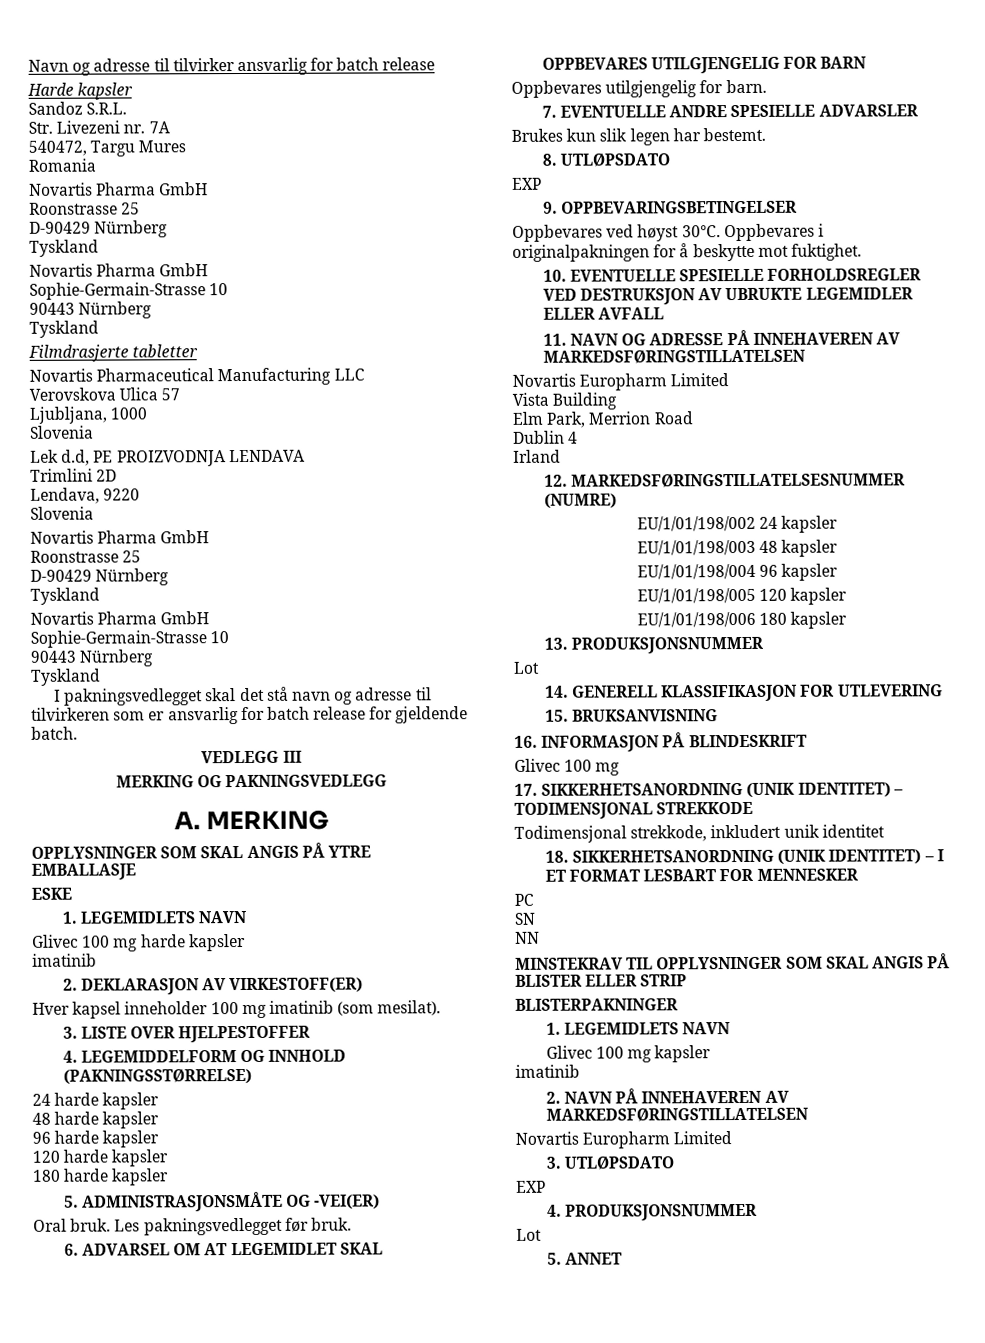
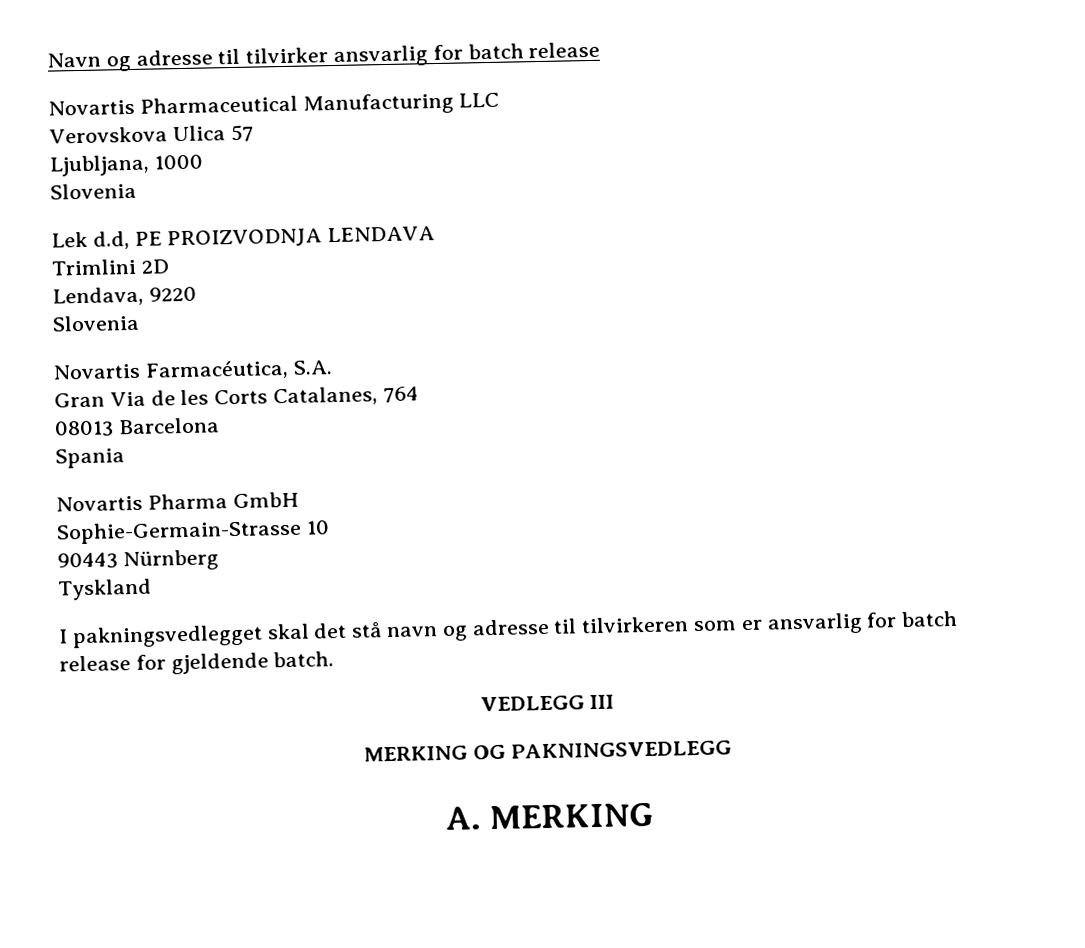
[27,82,134,100] [28,101,128,115] [28,120,170,134] [28,140,187,157] [28,158,96,172] [29,182,209,196] [29,202,141,215] [29,220,169,238] [29,239,99,257] [29,263,209,277] [29,282,229,300] [29,301,153,319] [29,320,99,338] [28,344,199,362] // Harde kapsler // Sandoz S.R.L. // Str. Livezeni nr. 7A // 540472, Targu Mures // Romania // Novartis Pharma GmbH // Roonstrasse 25 // D-90429 Nürnberg // Tyskland // Novartis Pharma GmbH // Sophie-Germain-Strasse 10 // 90443 Nürnberg // Tyskland // Filmdrasjerte tabletter -> (601, 50) none
[97,530,210,544] [30,550,142,563] [30,568,170,586] [30,587,100,605] Pharma GmbH // Roonstrasse 25 // D-90429 Nürnberg // Tyskland -> [144,359,333,381] [54,386,419,408] [54,417,220,438] [55,448,125,469] Farmacéutica, S.A. // Gran Via de les Corts Catalanes, 764 // 08013 Barcelona // Spania
[31,842,371,859] [31,863,136,880] [31,887,72,900] [61,910,248,924] [32,933,246,952] [32,953,97,967] [62,977,364,995] [32,1000,442,1019] [62,1025,312,1043] [62,1049,347,1063] [62,1068,252,1085] [32,1092,160,1110] [32,1111,160,1129] [32,1130,160,1148] [32,1149,169,1167] [32,1168,170,1186] [63,1191,381,1212] [33,1217,352,1236] [63,1242,383,1256] [541,56,867,74] [511,79,767,98] [541,104,919,118] [511,127,766,146] [541,153,671,167] [512,177,542,190] [542,200,799,214] [512,223,824,242] [512,243,862,262] [542,268,923,282] [542,287,914,305] [542,307,665,320] [542,329,901,346] [542,349,805,364] [512,373,730,391] [512,392,618,410] [512,411,694,428] [513,430,579,444] [513,449,561,463] [543,473,907,488] [543,493,617,509] [636,515,838,533] [636,539,838,557] [636,563,838,581] [636,587,847,605] [636,611,847,629] [543,636,765,654] [513,661,540,674] [544,684,943,702] [544,709,719,722] [514,732,807,752] [514,758,621,776] [514,782,903,798] [514,801,754,819] [514,824,885,843] [544,849,944,865] [544,868,859,882] [514,893,534,906] [514,912,536,925] [515,931,540,944] [515,953,951,970] [515,974,688,987] [515,998,679,1011] [545,1022,731,1035] [545,1045,712,1063] [515,1064,580,1078] [545,1088,789,1104] [545,1107,808,1122] [515,1131,733,1149] [545,1156,675,1170] [516,1180,546,1193] [546,1203,759,1221] [516,1228,542,1241] [546,1252,623,1265] // OPPLYSNINGER SOM SKAL ANGIS PÅ YTRE EMBALLASJE // ESKE // 1. LEGEMIDLETS NAVN // Glivec 100 mg harde kapsler // imatinib // 2. DEKLARASJON AV VIRKESTOFF(ER) // Hver kapsel inneholder 100 mg imatinib (som mesilat). // 3. LISTE OVER HJELPESTOFFER // 4. LEGEMIDDELFORM OG INNHOLD (PAKNINGSSTØRRELSE) // 24 harde kapsler // 48 harde kapsler // 96 harde kapsler // 120 harde kapsler // 180 harde kapsler // 5. ADMINISTRASJONSMÅTE OG -VEI(ER) // Oral bruk. Les pakningsvedlegget før bruk. // 6. ADVARSEL OM AT LEGEMIDLET SKAL OPPBEVARES UTILGJENGELIG FOR BARN // Oppbevares utilgjengelig for barn. // 7. EVENTUELLE ANDRE SPESIELLE ADVARSLER // Brukes kun slik legen har bestemt. // 8. UTLØPSDATO // EXP // 9. OPPBEVARINGSBETINGELSER // Oppbevares ved høyst 30°C. Oppbevares i originalpakningen for å beskytte mot fuktighet. // 10. EVENTUELLE SPESIELLE FORHOLDSREGLER VED DESTRUKSJON AV UBRUKTE LEGEMIDLER ELLER AVFALL // 11. NAVN OG ADRESSE PÅ INNEHAVEREN AV MARKEDSFØRINGSTILLATELSEN // Novartis Europharm Limited // Vista Building // Elm Park, Merrion Road // Dublin 4 // Irland // 12. MARKEDSFØRINGSTILLATELSESNUMMER (NUMRE) // EU/1/01/198/002 24 kapsler // EU/1/01/198/003 48 kapsler // EU/1/01/198/004 96 kapsler // EU/1/01/198/005 120 kapsler // EU/1/01/198/006 180 kapsler // 13. PRODUKSJONSNUMMER // Lot // 14. GENERELL KLASSIFIKASJON FOR UTLEVERING // 15. BRUKSANVISNING // 16. INFORMASJON PÅ BLINDESKRIFT // Glivec 100 mg // 17. SIKKERHETSANORDNING (UNIK IDENTITET) – TODIMENSJONAL STREKKODE // Todimensjonal strekkode, inkludert unik identitet // 18. SIKKERHETSANORDNING (UNIK IDENTITET) – I ET FORMAT LESBART FOR MENNESKER // PC // SN // NN // MINSTEKRAV TIL OPPLYSNINGER SOM SKAL ANGIS PÅ BLISTER ELLER STRIP // BLISTERPAKNINGER // 1. LEGEMIDLETS NAVN // Glivec 100 mg kapsler // imatinib // 2. NAVN PÅ INNEHAVEREN AV MARKEDSFØRINGSTILLATELSEN // Novartis Europharm Limited // 3. UTLØPSDATO // EXP // 4. PRODUKSJONSNUMMER // Lot // 5. ANNET -> (654, 816) none

